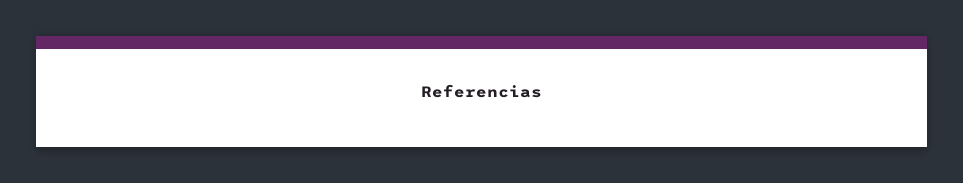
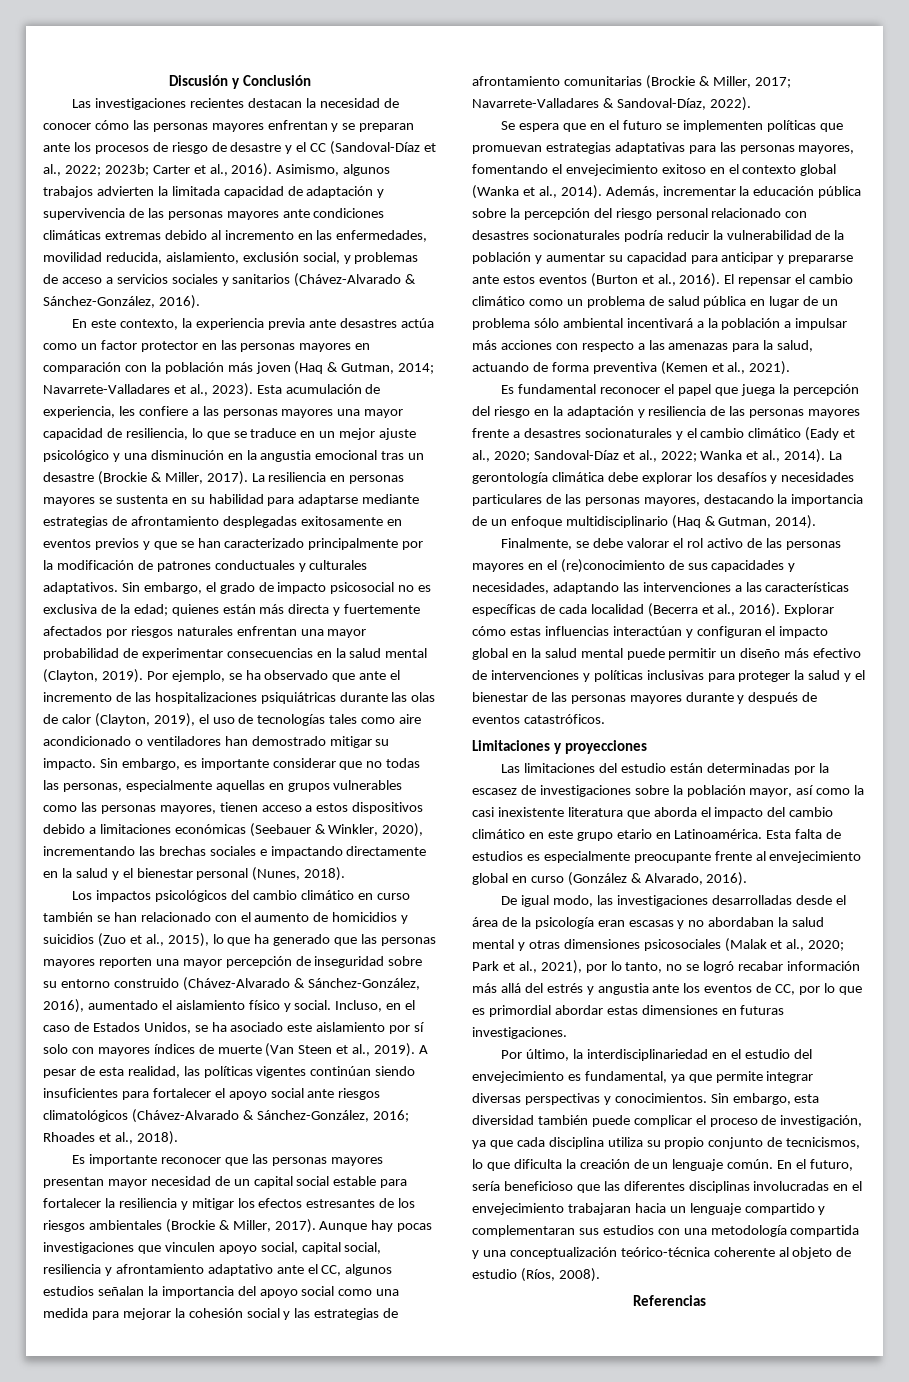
(421, 91) none -> [169,75,311,89] [72,98,399,110] [43,120,415,132] [43,141,437,155] [43,163,391,177] [43,186,385,198] [43,208,385,220] [43,230,428,242] [43,252,419,264] [43,273,417,287] [43,295,200,309] [72,318,434,330] [43,340,371,352] [43,361,435,375] [43,383,381,397] [43,406,404,418] [43,428,417,440] [43,450,425,462] [43,471,405,485] [43,494,420,506] [43,516,402,528] [43,538,424,550] [43,560,368,572] [43,582,432,594] [43,604,421,616] [43,626,367,638] [43,648,428,660] [43,669,401,683] [43,692,436,704] [43,713,422,727] [43,736,390,748] [43,758,421,770] [43,780,403,792] [43,802,424,814] [43,823,424,837] [43,846,427,858] [43,867,346,881] [72,890,410,902] [43,912,409,924] [43,933,437,947] [43,956,423,968] [43,977,420,991] [43,999,416,1013] [43,1022,425,1034] [43,1043,429,1057] [43,1066,416,1078] [43,1088,381,1100] [43,1109,409,1123] [43,1131,178,1145] [72,1154,383,1166] [43,1176,408,1188] [43,1198,416,1210] [43,1219,433,1233] [43,1242,382,1254] [43,1264,393,1276] [43,1286,400,1298] [43,1308,399,1320] [472,75,791,89] [472,97,751,111] [501,120,843,132] [472,142,855,154] [472,164,837,176] [472,185,862,199] [472,208,808,220] [472,230,845,242] [472,252,854,264] [472,273,854,287] [472,296,839,308] [472,318,848,330] [472,340,814,352] [472,361,791,375] [501,384,859,396] [472,406,861,418] [472,427,856,441] [472,449,843,463] [472,472,855,484] [472,494,864,506] [472,515,817,529] [501,538,841,550] [472,559,796,573] [472,582,850,594] [472,603,835,617] [472,626,829,638] [472,648,862,660] [472,670,866,682] [472,692,818,704] [472,714,605,724] [472,740,647,754] [501,763,829,775] [472,785,865,797] [472,807,834,819] [472,829,842,841] [472,851,862,863] [472,872,748,886] [501,895,846,907] [472,917,825,929] [472,938,845,952] [472,960,861,974] [472,983,862,995] [472,1005,785,1017] [472,1027,567,1039] [501,1049,812,1061] [472,1071,814,1083] [472,1093,820,1105] [472,1115,863,1127] [472,1137,861,1149] [472,1159,854,1171] [472,1181,863,1193] [472,1203,826,1215] [472,1225,860,1237] [472,1247,852,1259] [472,1268,600,1282] Discusión y Conclusión // Las investigaciones recientes destacan la necesidad de conocer cómo las personas mayores enfrentan y se preparan ante los procesos de riesgo de desastre y el CC (Sandoval-Díaz et al., 2022; 2023b; Carter et al., 2016). Asimismo, algunos trabajos advierten la limitada capacidad de adaptación y supervivencia de las personas mayores ante condiciones climáticas extremas debido al incremento en las enfermedades, movilidad reducida, aislamiento, exclusión social, y problemas de acceso a servicios sociales y sanitarios (Chávez-Alvarado & Sánchez-González, 2016). // En este contexto, la experiencia previa ante desastres actúa como un factor protector en las personas mayores en comparación con la población más joven (Haq & Gutman, 2014; Navarrete-Valladares et al., 2023). Esta acumulación de experiencia, les confiere a las personas mayores una mayor capacidad de resiliencia, lo que se traduce en un mejor ajuste psicológico y una disminución en la angustia emocional tras un desastre (Brockie & Miller, 2017). La resiliencia en personas mayores se sustenta en su habilidad para adaptarse mediante estrategias de afrontamiento desplegadas exitosamente en eventos previos y que se han caracterizado principalmente por la modificación de patrones conductuales y culturales adaptativos. Sin embargo, el grado de impacto psicosocial no es exclusiva de la edad; quienes están más directa y fuertemente afectados por riesgos naturales enfrentan una mayor probabilidad de experimentar consecuencias en la salud mental (Clayton, 2019). Por ejemplo, se ha observado que ante el incremento de las hospitalizaciones psiquiátricas durante las olas de calor (Clayton, 2019), el uso de tecnologías tales como aire acondicionado o ventiladores han demostrado mitigar su impacto. Sin embargo, es importante considerar que no todas las personas, especialmente aquellas en grupos vulnerables como las personas mayores, tienen acceso a estos dispositivos debido a limitaciones económicas (Seebauer & Winkler, 2020), incrementando las brechas sociales e impactando directamente en la salud y el bienestar personal (Nunes, 2018). // Los impactos psicológicos del cambio climático en curso también se han relacionado con el aumento de homicidios y suicidios (Zuo et al., 2015), lo que ha generado que las personas mayores reporten una mayor percepción de inseguridad sobre su entorno construido (Chávez-Alvarado & Sánchez-González, 2016), aumentado el aislamiento físico y social. Incluso, en el caso de Estados Unidos, se ha asociado este aislamiento por sí solo con mayores índices de muerte (Van Steen et al., 2019). A pesar de esta realidad, las políticas vigentes continúan siendo insuficientes para fortalecer el apoyo social ante riesgos climatológicos (Chávez-Alvarado & Sánchez-González, 2016; Rhoades et al., 2018). // Es importante reconocer que las personas mayores presentan mayor necesidad de un capital social estable para fortalecer la resiliencia y mitigar los efectos estresantes de los riesgos ambientales (Brockie & Miller, 2017). Aunque hay pocas investigaciones que vinculen apoyo social, capital social, resiliencia y afrontamiento adaptativo ante el CC, algunos estudios señalan la importancia del apoyo social como una medida para mejorar la cohesión social y las estrategias de afrontamiento comunitarias (Brockie & Miller, 2017; Navarrete-Valladares & Sandoval-Díaz, 2022). // Se espera que en el futuro se implementen políticas que promuevan estrategias adaptativas para las personas mayores, fomentando el envejecimiento exitoso en el contexto global (Wanka et al., 2014). Además, incrementar la educación pública sobre la percepción del riesgo personal relacionado con desastres socionaturales podría reducir la vulnerabilidad de la población y aumentar su capacidad para anticipar y prepararse ante estos eventos (Burton et al., 2016). El repensar el cambio climático como un problema de salud pública en lugar de un problema sólo ambiental incentivará a la población a impulsar más acciones con respecto a las amenazas para la salud, actuando de forma preventiva (Kemen et al., 2021). // Es fundamental reconocer el papel que juega la percepción del riesgo en la adaptación y resiliencia de las personas mayores frente a desastres socionaturales y el cambio climático (Eady et al., 2020; Sandoval-Díaz et al., 2022; Wanka et al., 2014). La gerontología climática debe explorar los desafíos y necesidades particulares de las personas mayores, destacando la importancia de un enfoque multidisciplinario (Haq & Gutman, 2014). // Finalmente, se debe valorar el rol activo de las personas mayores en el (re)conocimiento de sus capacidades y necesidades, adaptando las intervenciones a las características específicas de cada localidad (Becerra et al., 2016). Explorar cómo estas influencias interactúan y configuran el impacto global en la salud mental puede permitir un diseño más efectivo de intervenciones y políticas inclusivas para proteger la salud y el bienestar de las personas mayores durante y después de eventos catastróficos. // Limitaciones y proyecciones // Las limitaciones del estudio están determinadas por la escasez de investigaciones sobre la población mayor, así como la casi inexistente literatura que aborda el impacto del cambio climático en este grupo etario en Latinoamérica. Esta falta de estudios es especialmente preocupante frente al envejecimiento global en curso (González & Alvarado, 2016). // De igual modo, las investigaciones desarrolladas desde el área de la psicología eran escasas y no abordaban la salud mental y otras dimensiones psicosociales (Malak et al., 2020; Park et al., 2021), por lo tanto, no se logró recabar información más allá del estrés y angustia ante los eventos de CC, por lo que es primordial abordar estas dimensiones en futuras investigaciones. // Por último, la interdisciplinariedad en el estudio del envejecimiento es fundamental, ya que permite integrar diversas perspectivas y conocimientos. Sin embargo, esta diversidad también puede complicar el proceso de investigación, ya que cada disciplina utiliza su propio conjunto de tecnicismos, lo que dificulta la creación de un lenguaje común. En el futuro, sería beneficioso que las diferentes disciplinas involucradas en el envejecimiento trabajaran hacia un lenguaje compartido y complementaran sus estudios con una metodología compartida y una conceptualización teórico-técnica coherente al objeto de estudio (Ríos, 2008). //

